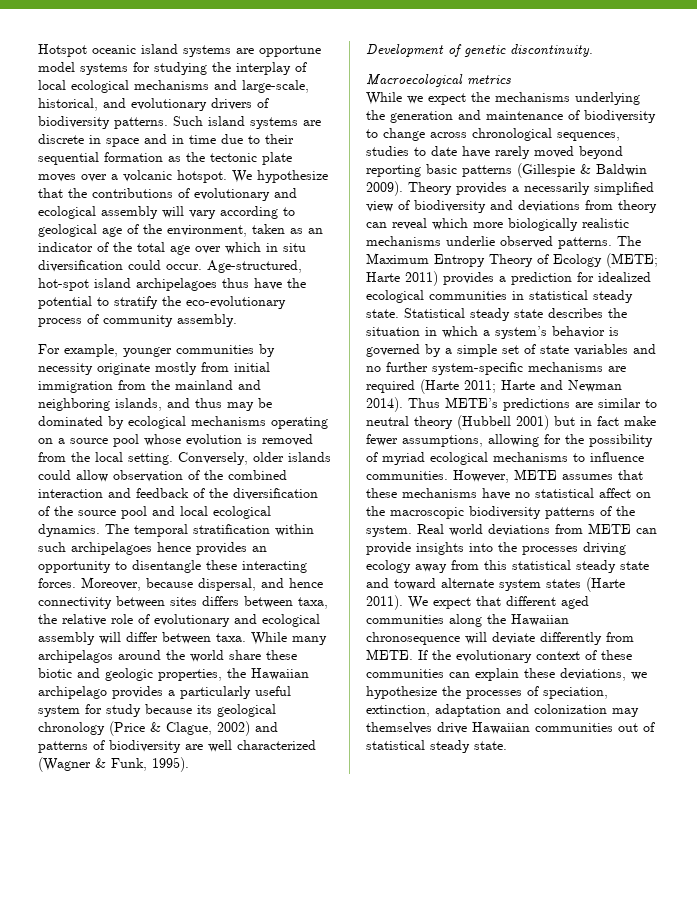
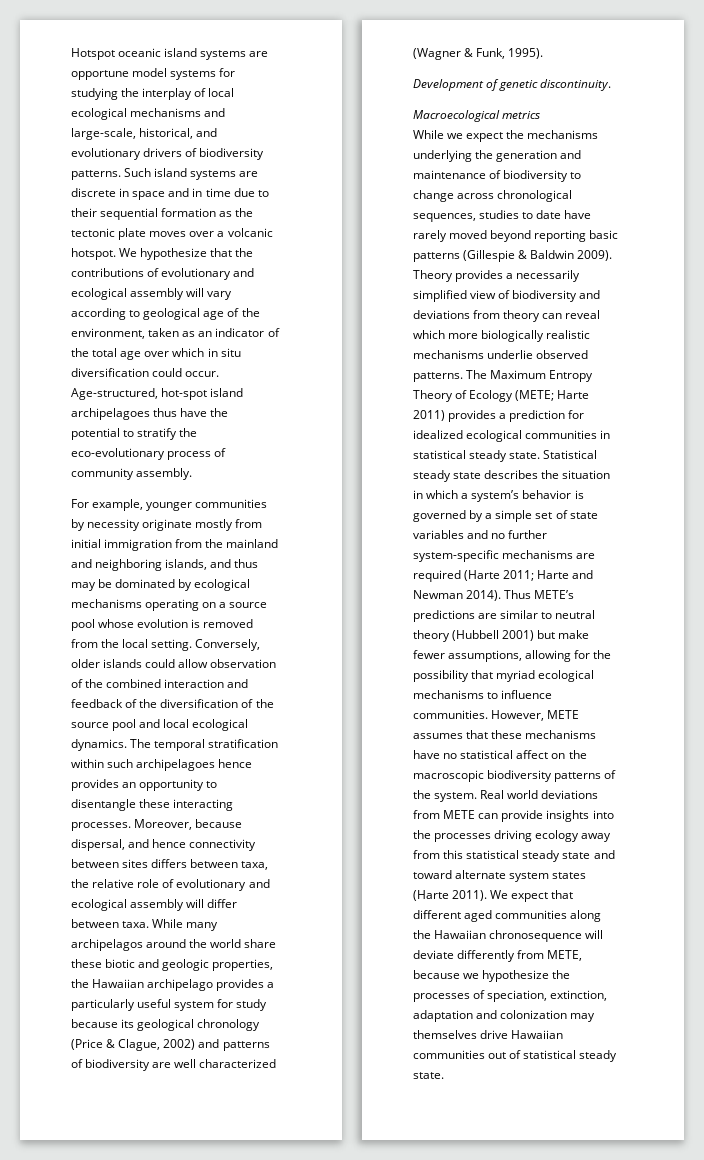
[38,578,76,588] forces. -> [71,822,131,831] processes.
[580,416,619,426] in fact -> (556, 634) none
[366,452,378,462] of -> [471,670,494,679] that
[366,649,632,663] [366,668,626,681] METE. If the evolutionary context of these communities can explain these deviations, -> [547,950,583,961] [413,970,460,979] METE, because

